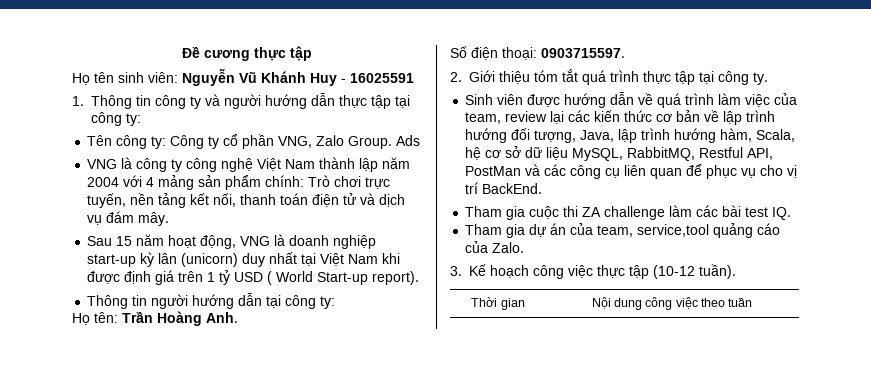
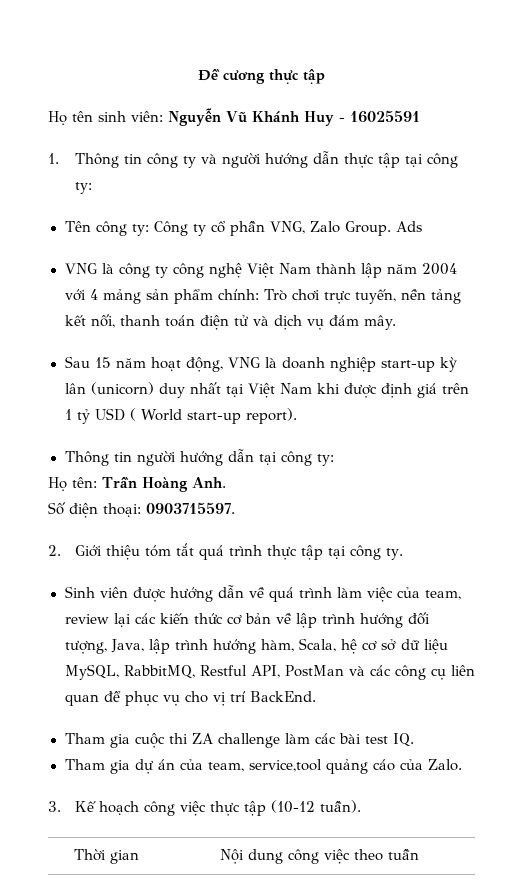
[317,272,369,285] Start-up -> [187,412,242,424] start-up

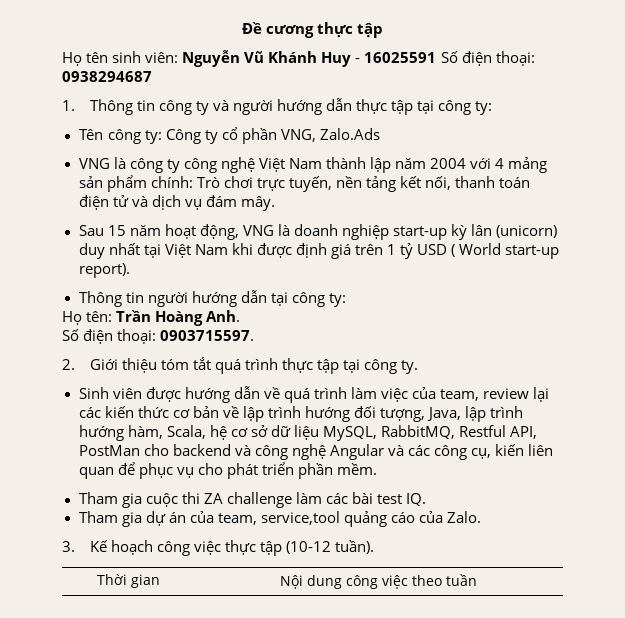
(420, 116) none -> [440,51,535,66] [62,71,152,82] Số điện thoại: 0938294687
[309,221,422,236] Zalo Group. Ads -> [319,128,380,140] Zalo.Ads
(344, 671) none -> [143,444,384,460] cho backend và công nghệ Angular
[430,668,446,680] cụ -> [471,444,525,459] cụ, kiến
[212,691,316,706] vị trí BackEnd. -> [226,462,377,479] phát triển phần mềm.

